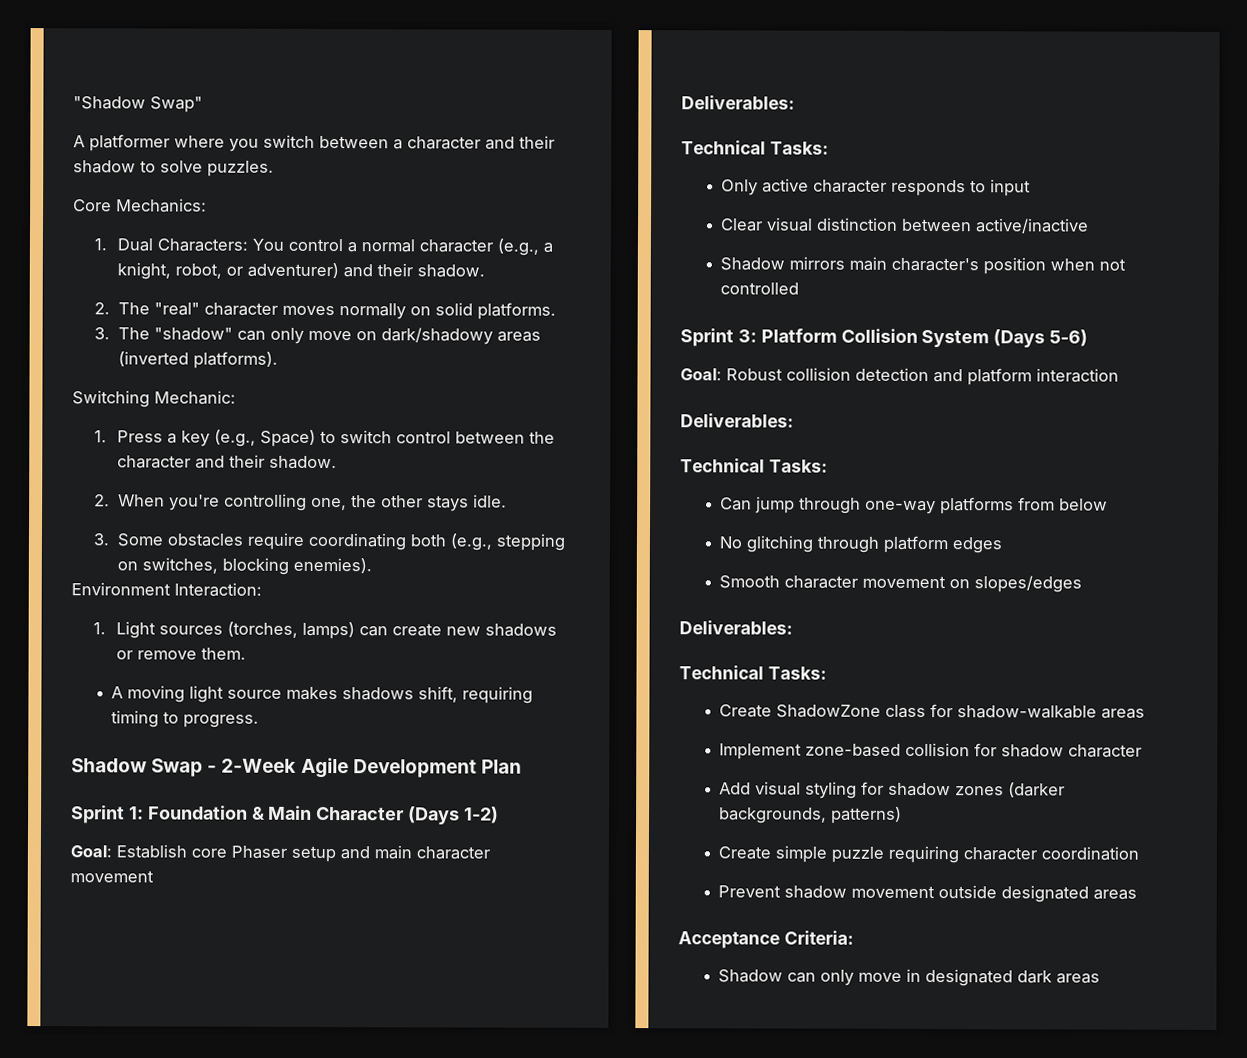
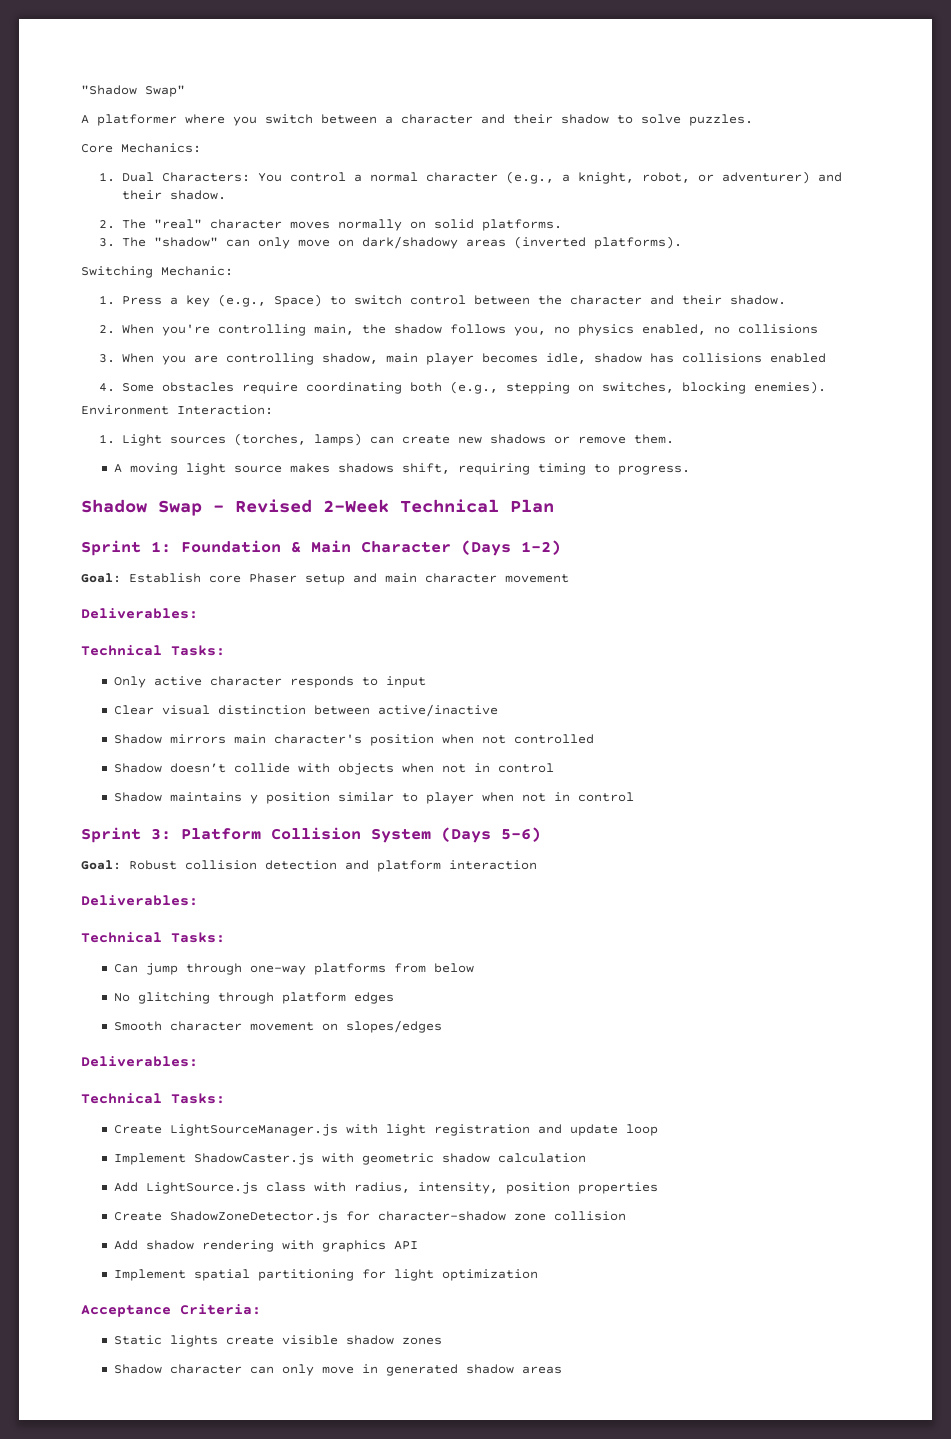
[310,494,507,512] [93,533,110,546] one, the other stays idle. // 3. -> [313,324,818,336] [99,353,826,365] [99,383,116,392] main, the shadow follows you, no physics enabled, no collisions // 3. When you are controlling shadow, main player becomes idle, shadow has collisions enabled // 4.
[221,757,477,779] 2-Week Agile Development -> [235,499,499,513] Revised 2-Week Technical
(800, 288) none -> [113,763,554,775] [113,792,634,804] // Shadow doesn’t collide with objects when not in control // Shadow maintains y position similar to player when not in control
[776,704,1146,719] [719,742,1143,760] [719,781,1066,799] [719,806,903,824] [718,845,1140,864] [718,885,1138,903] [678,930,854,949] [718,969,784,983] ShadowZone class for shadow-walkable areas // Implement zone-based collision for shadow character // Add visual styling for shadow zones (darker backgrounds, patterns) // Create simple puzzle requiring character coordination // Prevent shadow movement outside designated areas // Acceptance Criteria: // Shadow -> [169,1124,658,1136] [113,1153,586,1165] [113,1182,658,1194] [113,1211,626,1223] [113,1240,418,1252] [113,1269,538,1281] [81,1304,261,1317] [113,1335,442,1347] [113,1364,242,1374] LightSourceManager.js with light registration and update loop // Implement ShadowCaster.js with geometric shadow calculation // Add LightSource.js class with radius, intensity, position properties // Create ShadowZoneDetector.js for character-shadow zone collision // Add shadow rendering with graphics API // Implement spatial partitioning for light optimization // Acceptance Criteria: // Static lights create visible shadow zones // Shadow character
[925,969,1053,987] designated dark -> [385,1364,514,1376] generated shadow

